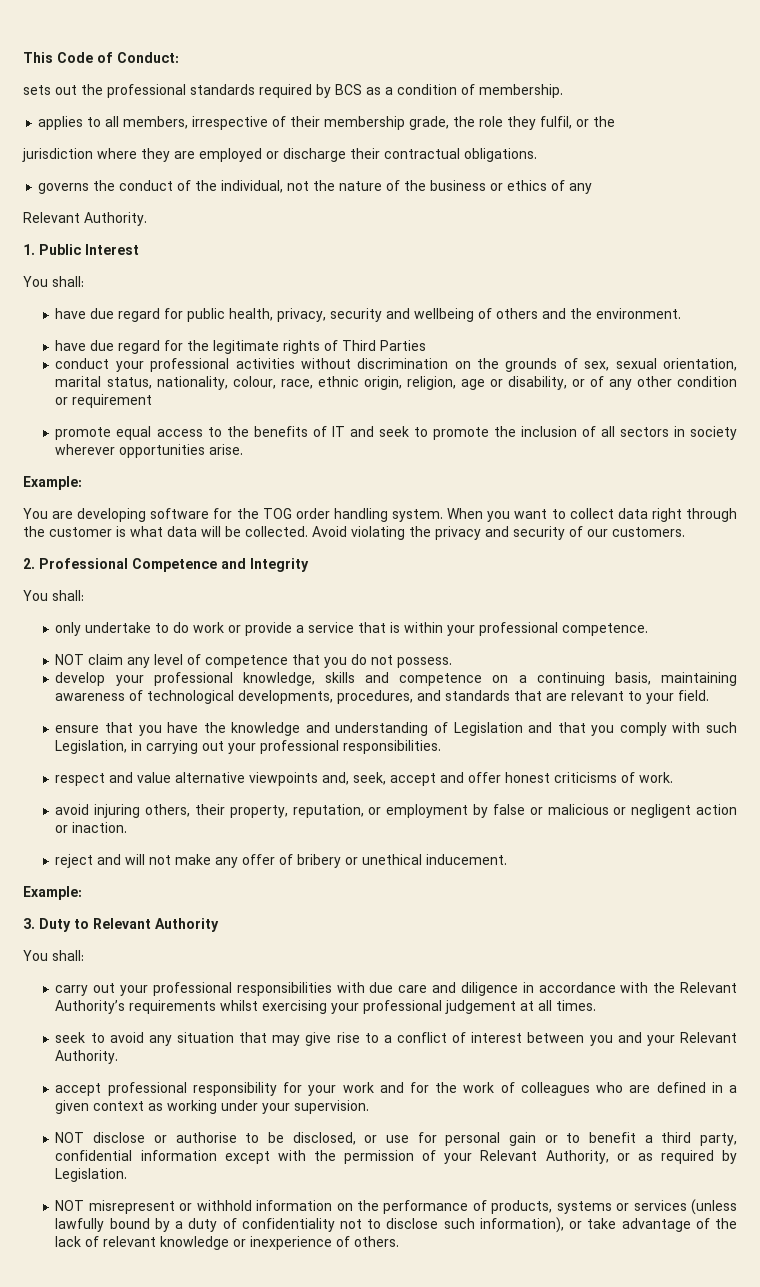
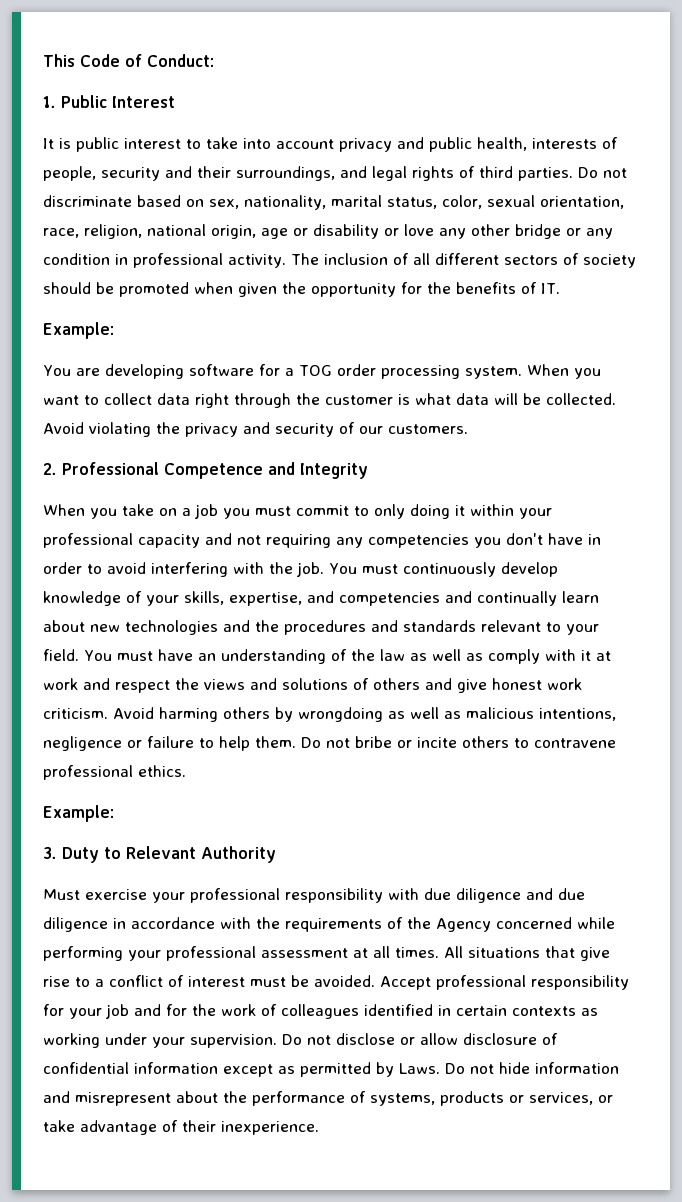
[23,84,563,98] [38,116,616,130] [22,148,537,162] [38,180,593,194] [23,212,147,226] [23,244,139,255] [23,276,84,287] [55,308,682,322] [55,340,427,354] [55,358,737,372] [55,376,738,390] [55,394,153,408] [55,426,737,440] [55,444,244,458] sets out the professional standards required by BCS as a condition of membership. // applies to all members, irrespective of their membership grade, the role they fulfil, or the // jurisdiction where they are employed or discharge their contractual obligations. // governs the conduct of the individual, not the nature of the business or ethics of any // Relevant Authority. // 1. Public Interest // You shall: // have due regard for public health, privacy, security and wellbeing of others and the environment. // have due regard for the legitimate rights of Third Parties // conduct your professional activities without discrimination on the grounds of sex, sexual orientation, marital status, nationality, colour, race, ethnic origin, religion, age or disability, or of any other condition or requirement // promote equal access to the benefits of IT and seek to promote the inclusion of all sectors in society wherever opportunities arise. -> [43,95,175,108] [43,137,618,152] [43,166,627,181] [43,195,624,210] [43,224,613,239] [43,253,636,268] [43,282,560,297] 1. Public Interest // It is public interest to take into account privacy and public health, interests of people, security and their surroundings, and legal rights of third parties. Do not discriminate based on sex, nationality, marital status, color, sexual orientation, race, religion, national origin, age or disability or love any other bridge or any condition in professional activity. The inclusion of all different sectors of society should be promoted when given the opportunity for the benefits of IT.
[236,508,259,519] the -> [284,368,294,376] a
[333,508,388,522] handling -> [380,365,460,379] processing
[23,590,84,601] [55,622,649,636] [55,654,453,668] [55,672,737,686] [55,690,710,704] [55,722,738,736] [55,740,442,754] [55,772,674,786] [55,804,737,818] [55,822,128,833] [55,854,508,868] You shall: // only undertake to do work or provide a service that is within your professional competence. // NOT claim any level of competence that you do not possess. // develop your professional knowledge, skills and competence on a continuing basis, maintaining awareness of technological developments, procedures, and standards that are relevant to your field. // ensure that you have the knowledge and understanding of Legislation and that you comply with such Legislation, in carrying out your professional responsibilities. // respect and value alternative viewpoints and, seek, accept and offer honest criticisms of work. // avoid injuring others, their property, reputation, or employment by false or malicious or negligent action or inaction. // reject and will not make any offer of bribery or unethical inducement. -> [43,504,552,519] [43,533,601,548] [43,562,558,577] [43,591,599,606] [43,620,599,635] [43,649,611,664] [43,678,582,693] [43,707,616,722] [43,736,616,751] [43,765,186,780] When you take on a job you must commit to only doing it within your professional capacity and not requiring any competencies you don't have in order to avoid interfering with the job. You must continuously develop knowledge of your skills, expertise, and competencies and continually learn about new technologies and the procedures and standards relevant to your field. You must have an understanding of the law as well as comply with it at work and respect the views and solutions of others and give honest work criticism. Avoid harming others by wrongdoing as well as malicious intentions, negligence or failure to help them. Do not bribe or incite others to contravene professional ethics.
[23,950,84,961] [55,982,332,996] You shall: // carry out your professional responsibilities -> [43,888,383,903] Must exercise your professional responsibility
[398,982,457,993] care and -> [456,888,585,903] diligence and due
[680,982,737,993] [55,1000,517,1014] Relevant Authority’s requirements whilst exercising your professional judgement -> [285,917,615,932] [43,946,348,961] requirements of the Agency concerned while performing your professional assessment
[55,1032,301,1046] // seek to avoid any situation that may -> [444,946,575,958] All situations that
[527,1032,737,1046] [55,1050,119,1064] [55,1083,102,1096] between you and your Relevant Authority. // accept -> [250,975,431,990] must be avoided. Accept
[342,1082,374,1093] work -> [105,1004,129,1019] job
[596,1082,737,1093] [55,1100,145,1114] who are defined in a given context -> [364,1004,576,1016] identified in certain contexts
[55,1132,737,1146] [55,1150,737,1164] [55,1168,128,1182] [55,1199,738,1215] [55,1217,737,1233] [55,1236,400,1250] // NOT disclose or authorise to be disclosed, or use for personal gain or to benefit a third party, confidential information except with the permission of your Relevant Authority, or as required by Legislation. // NOT misrepresent or withhold information on the performance of products, systems or services (unless lawfully bound by a duty of confidentiality not to disclose such information), or take advantage of the lack of relevant knowledge or inexperience of others. -> [282,1033,558,1045] [43,1062,619,1077] [43,1091,613,1106] [43,1120,319,1135] Do not disclose or allow disclosure of confidential information except as permitted by Laws. Do not hide information and misrepresent about the performance of systems, products or services, or take advantage of their inexperience.

